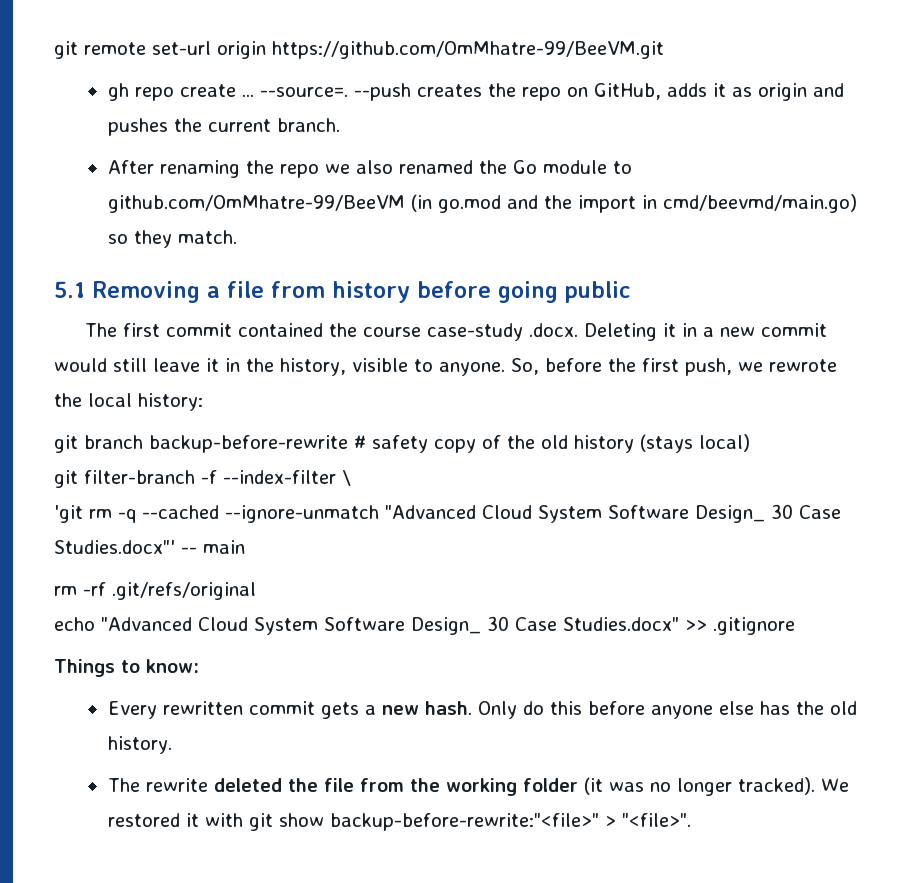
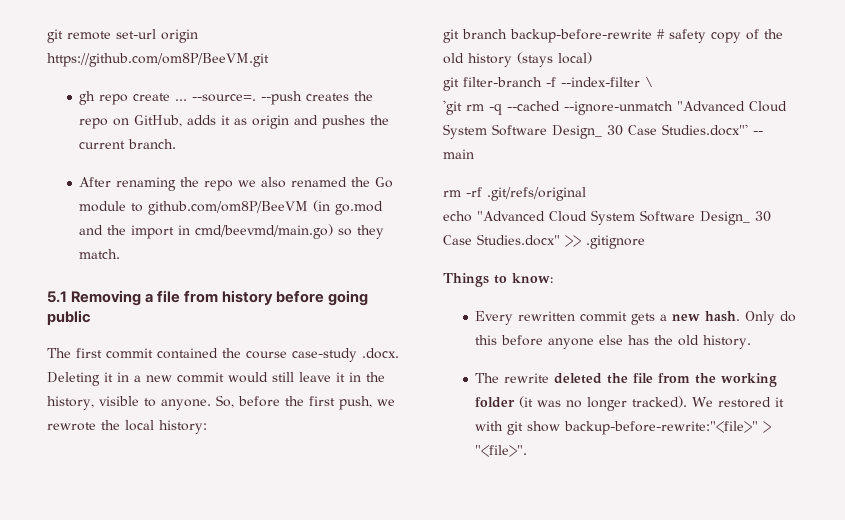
[272,41,664,59] https://github.com/OmMhatre-99/BeeVM.git -> [47,53,269,67] https://github.com/om8P/BeeVM.git
[107,195,405,213] github.com/OmMhatre-99/BeeVM -> [148,201,309,215] github.com/om8P/BeeVM

